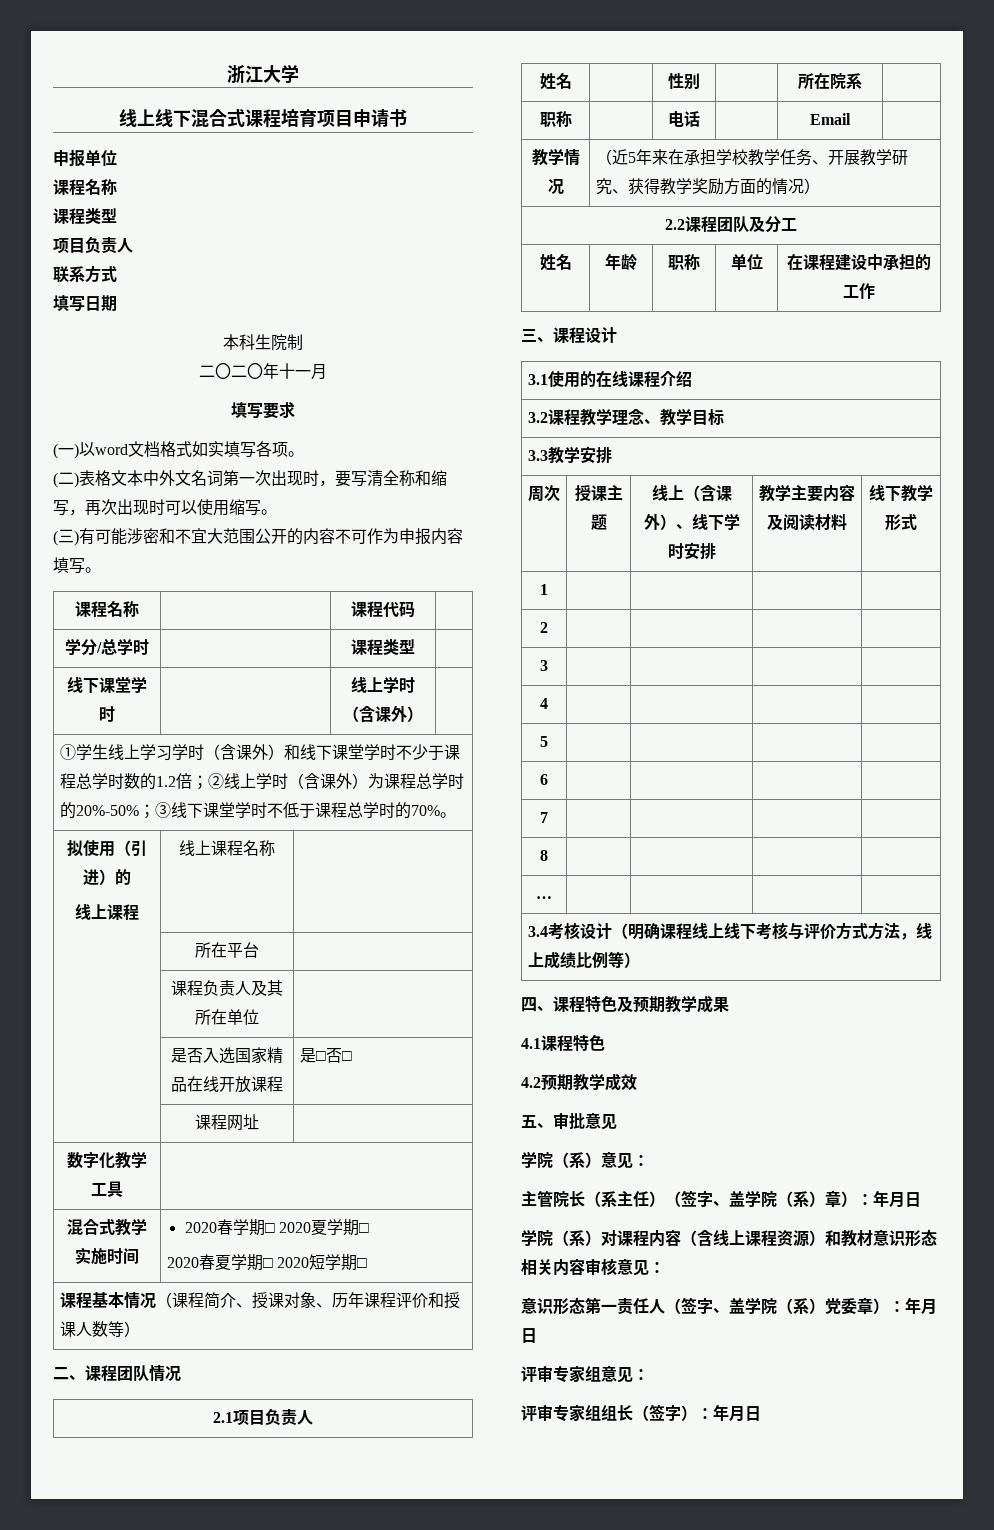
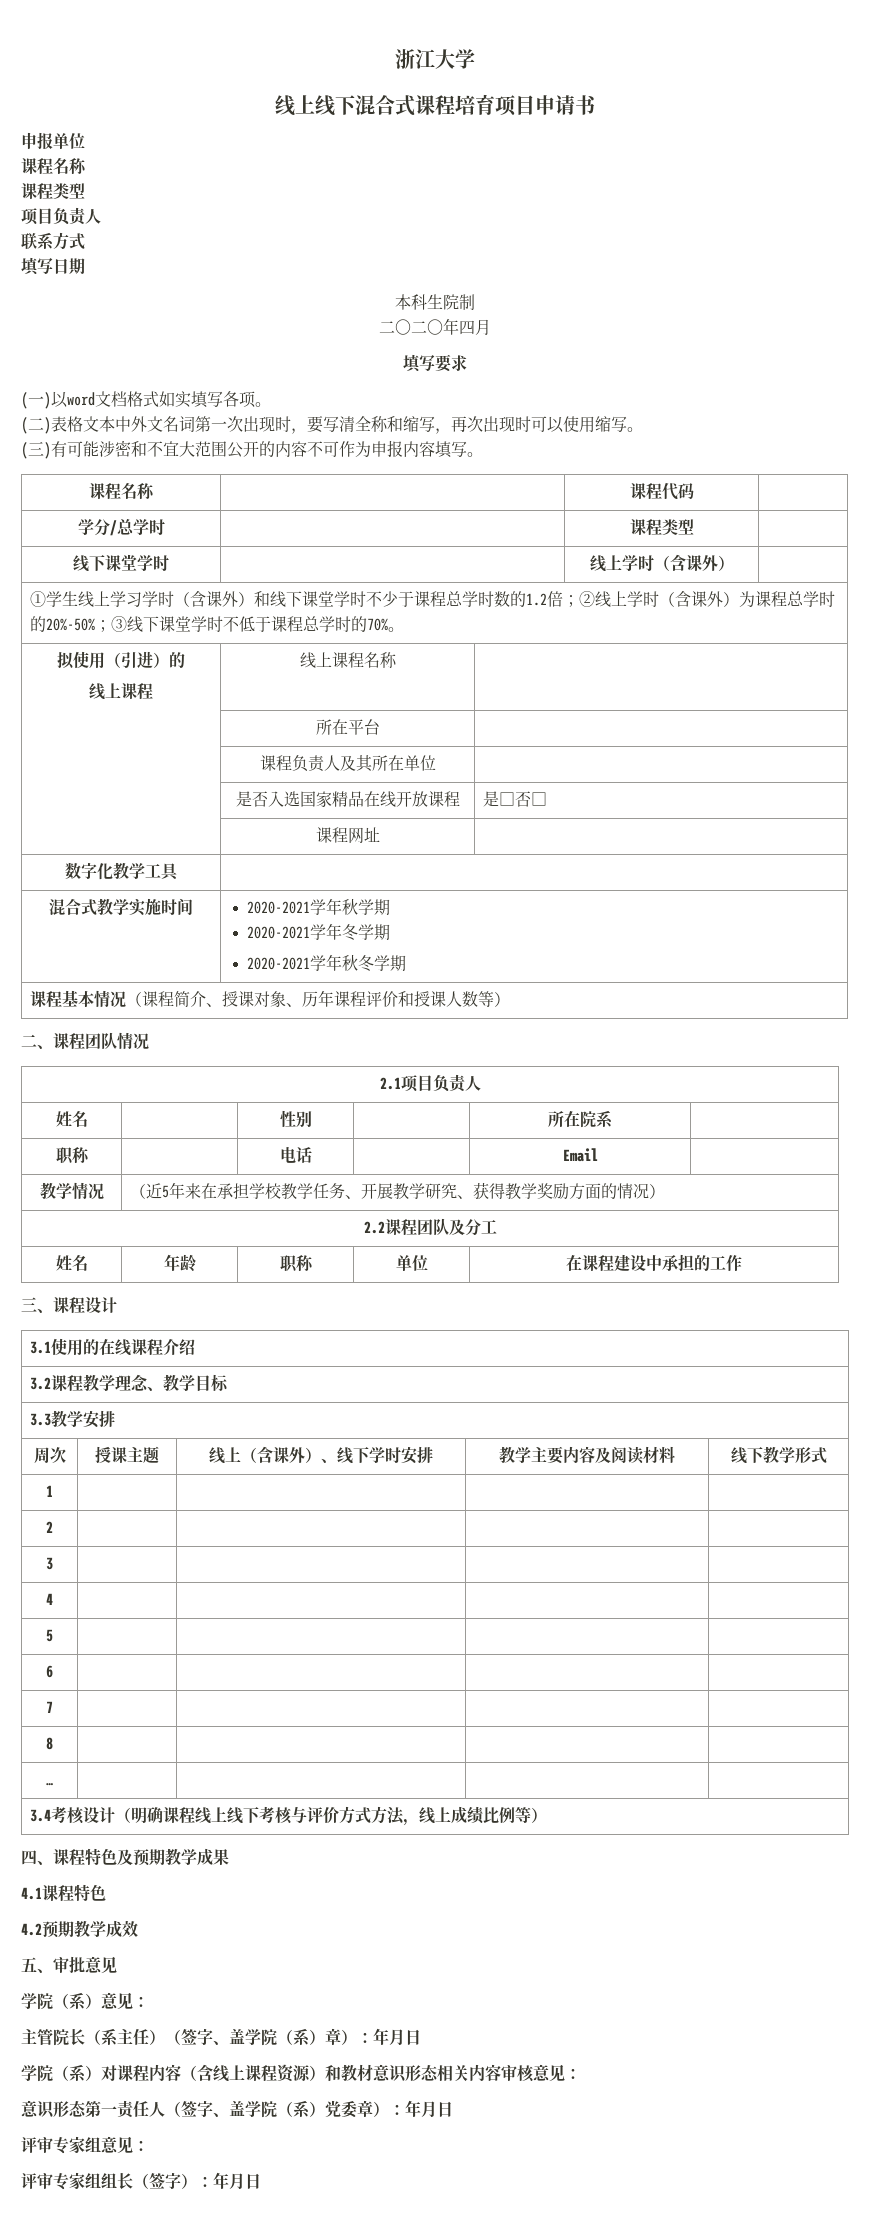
[279,363,311,379] 十一 -> [459,320,475,335] 四
[184,1219,369,1236] [166,1254,368,1271] 2020春学期□ 2020夏学期□ // 2020春夏学期□ 2020短学期□ -> [246,898,390,915] [246,923,390,941] [246,954,406,972] 2020-2021学年秋学期 // 2020-2021学年冬学期 // 2020-2021学年秋冬学期

